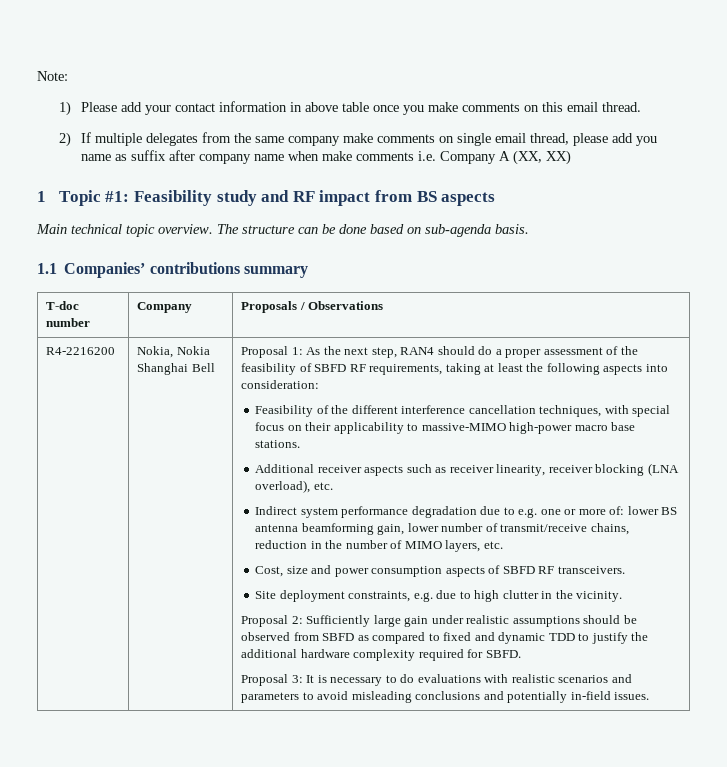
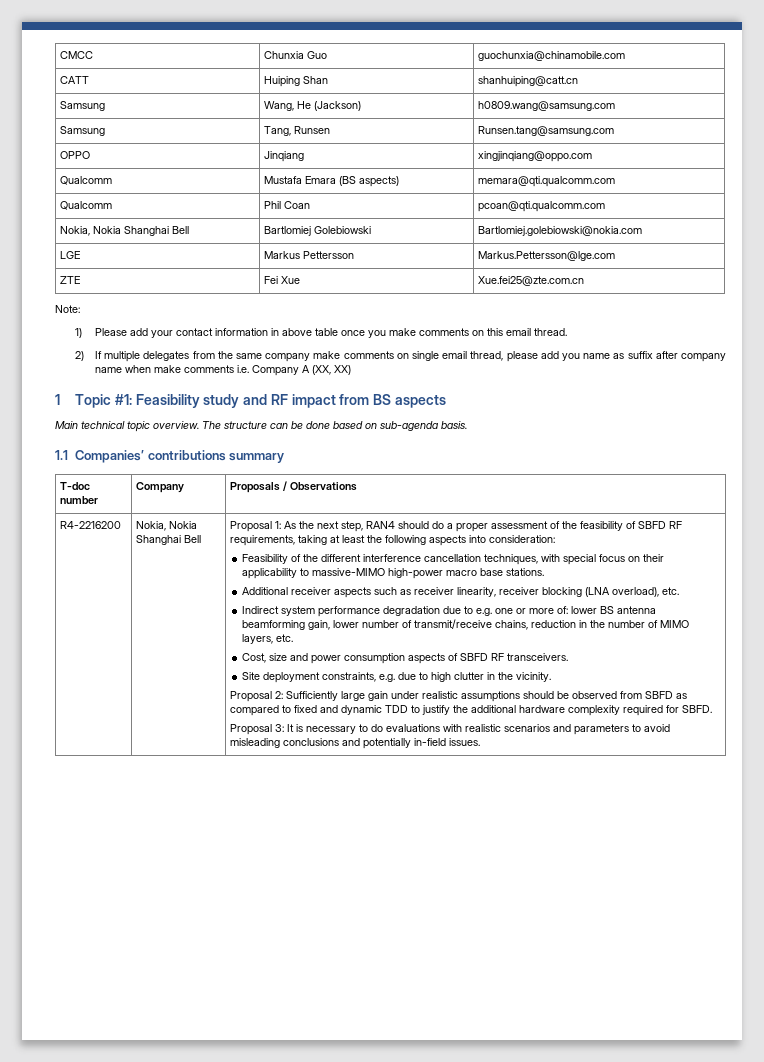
(37, 76) none -> [59,51,93,59] [263,51,327,59] [477,51,625,61] [59,76,89,84] [263,76,328,87] [477,76,578,87] [59,101,105,111] [263,101,361,111] [477,101,615,111] [59,126,105,136] [263,126,330,136] [477,126,614,136] [59,151,90,159] [263,151,304,162] [477,151,592,162] [59,176,112,185] [263,176,399,187] [477,176,615,187] [59,201,112,210] [263,201,310,209] [477,201,605,212] [59,226,189,236] [263,226,371,236] [477,226,642,236] [59,251,80,259] [263,251,354,259] [477,251,615,261] [59,276,80,284] [263,276,300,284] [477,276,584,286] CMCC | Chunxia Guo | guochunxia@chinamobile.com // CATT | Huiping Shan | shanhuiping@catt.cn // Samsung | Wang, He (Jackson) | h0809.wang@samsung.com // Samsung | Tang, Runsen | Runsen.tang@samsung.com // OPPO | Jinqiang | xingjinqiang@oppo.com // Qualcomm | Mustafa Emara (BS aspects) | memara@qti.qualcomm.com // Qualcomm | Phil Coan | pcoan@qti.qualcomm.com // Nokia, Nokia Shanghai Bell | Bartlomiej Golebiowski | Bartlomiej.golebiowski@nokia.com // LGE | Markus Pettersson | Markus.Pettersson@lge.com // ZTE | Fei Xue | Xue.fei25@zte.com.cn //

